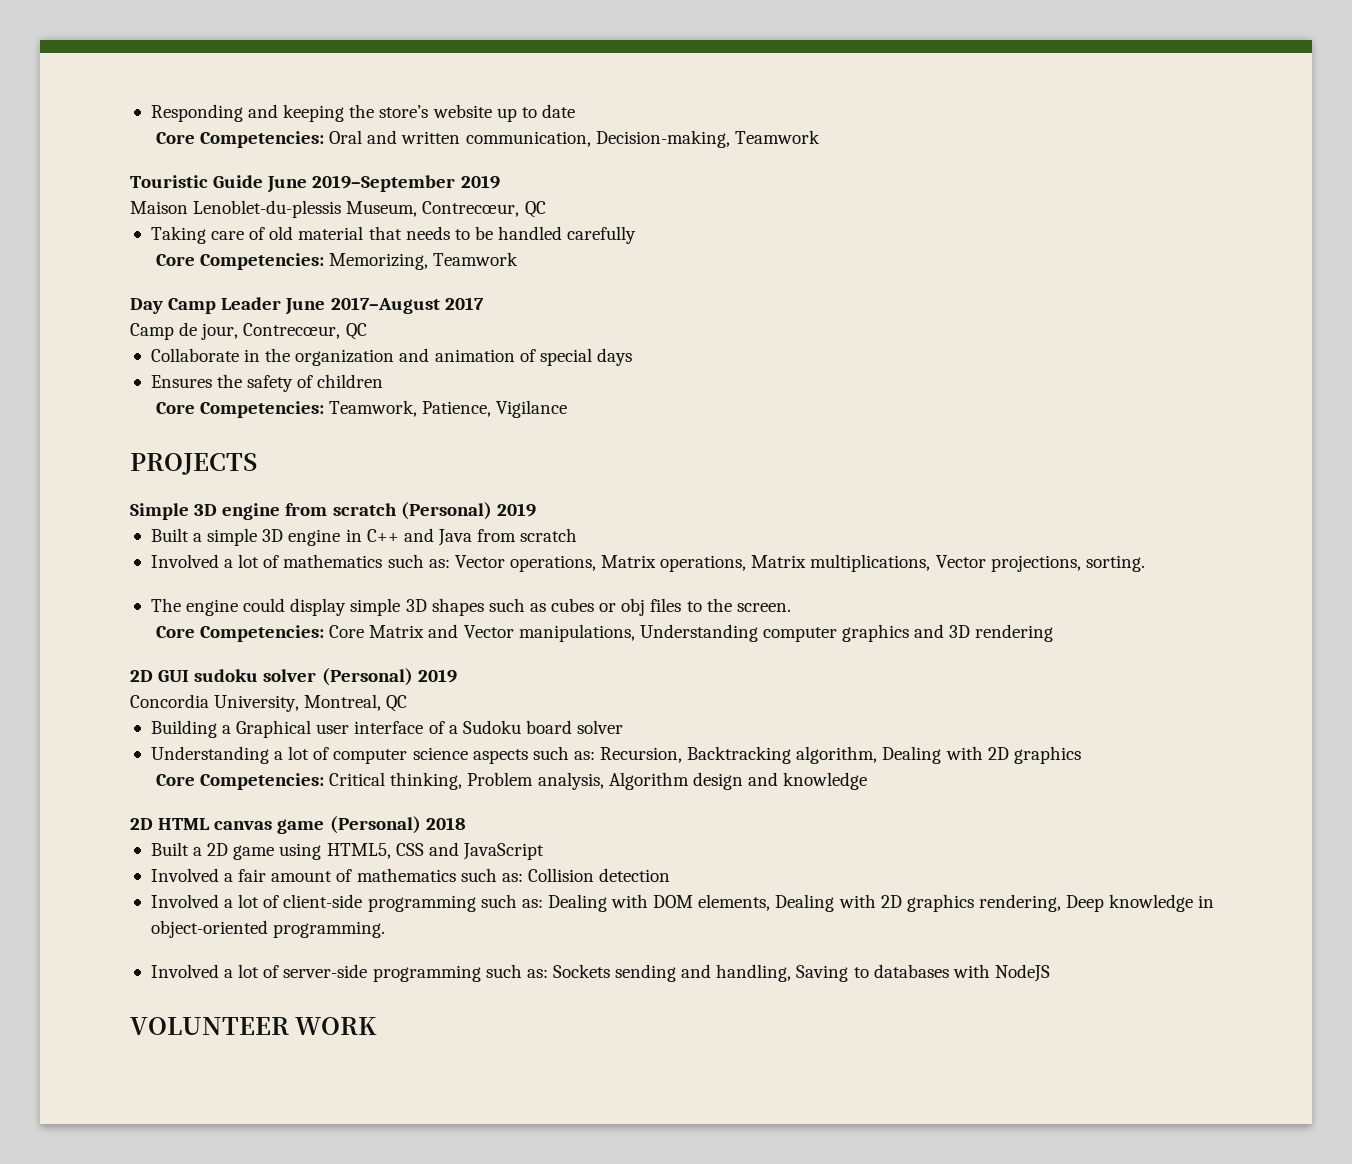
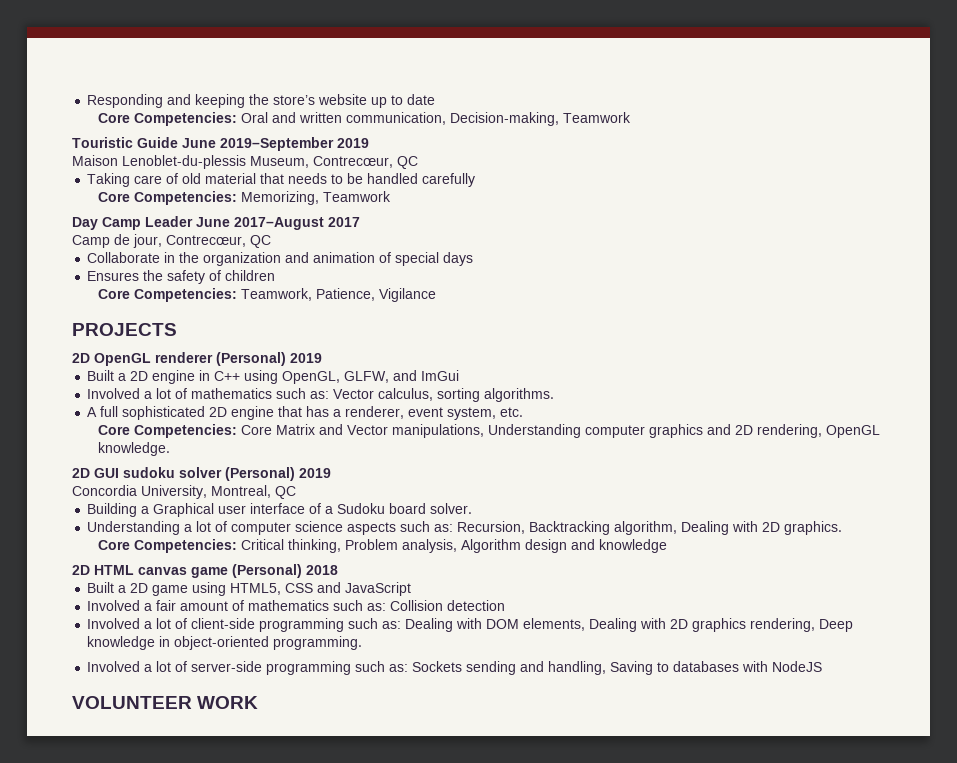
[130,503,397,520] Simple 3D engine from scratch -> [72,352,213,366] 2D OpenGL renderer
[207,528,284,546] simple 3D -> [130,371,149,381] 2D
[403,528,578,546] and Java from scratch -> [244,370,460,384] using OpenGL, GLFW, and ImGui
[509,554,1145,572] [150,598,791,616] operations, Matrix operations, Matrix multiplications, Vector projections, sorting. // The engine could display simple 3D shapes such as cubes or obj files to the screen. -> [378,388,555,402] [87,406,524,420] calculus, sorting algorithms. // A full sophisticated 2D engine that has a renderer, event system, etc.
[949,624,1054,642] 3D rendering -> [735,424,881,438] [98,442,171,456] 2D rendering, OpenGL knowledge.
[577,720,624,734] solver -> [430,503,473,514] solver.
[1013,746,1081,764] graphics -> [784,521,843,535] graphics.

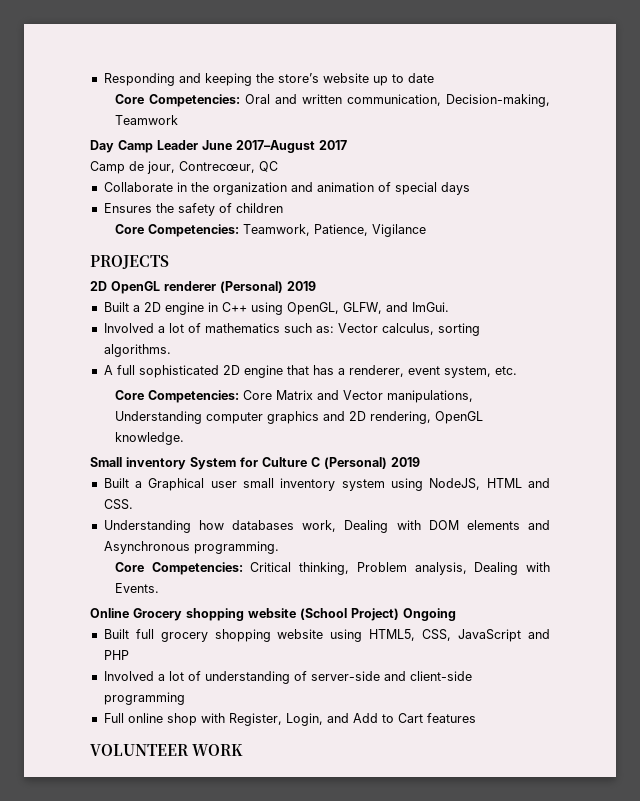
[72,137,369,151] [72,155,418,169] [87,173,476,187] [98,191,392,205] // Touristic Guide June 2019–September 2019 // Maison Lenoblet-du-plessis Museum, Contrecœur, QC // Taking care of old material that needs to be handled carefully // Core Competencies: Memorizing, Teamwork -> (178, 120) none
[421,370,460,381] ImGui -> [411,302,449,312] ImGui.
[72,467,331,481] [72,485,296,499] [87,503,473,517] [87,521,843,535] 2D GUI sudoku solver (Personal) 2019 // Concordia University, Montreal, QC // Building a Graphical user interface of a Sudoku board solver. // Understanding a lot of computer science aspects such as: Recursion, Backtracking algorithm, Dealing with 2D graphics. -> [90,457,420,470] [103,478,550,491] [103,499,133,510] [103,520,550,533] [103,541,279,554] Small inventory System for Culture C (Personal) 2019 // Built a Graphical user small inventory system using NodeJS, HTML and CSS. // Understanding how databases work, Dealing with DOM elements and Asynchronous programming.
[461,539,668,553] [72,564,338,578] [87,582,412,596] [87,600,506,611] [87,618,854,632] [87,636,363,650] [87,661,823,675] Algorithm design and knowledge // 2D HTML canvas game (Personal) 2018 // Built a 2D game using HTML5, CSS and JavaScript // Involved a fair amount of mathematics such as: Collision detection // Involved a lot of client-side programming such as: Dealing with DOM elements, Dealing with 2D graphics rendering, Deep knowledge in object-oriented programming. // Involved a lot of server-side programming such as: Sockets sending and handling, Saving to databases with NodeJS -> [474,562,550,575] [114,583,159,593] [90,608,456,621] [103,629,550,642] [103,650,129,660] [103,671,472,684] [103,692,185,705] [103,713,476,726] Dealing with Events. // Online Grocery shopping website (School Project) Ongoing // Built full grocery shopping website using HTML5, CSS, JavaScript and PHP // Involved a lot of understanding of server-side and client-side programming // Full online shop with Register, Login, and Add to Cart features

